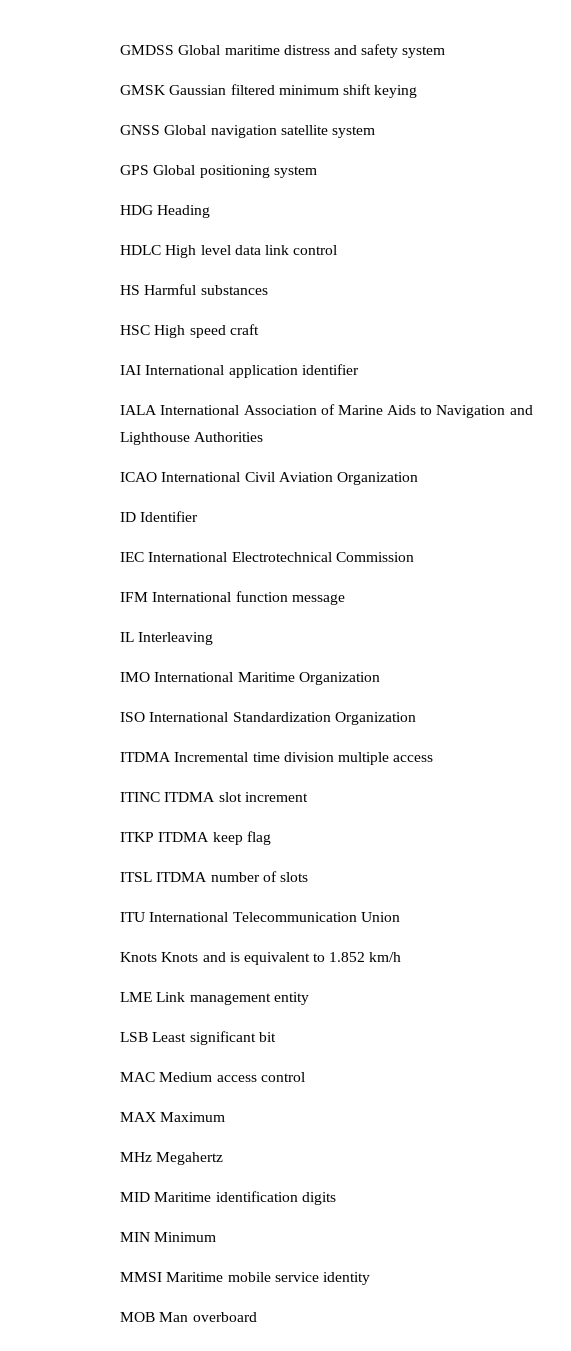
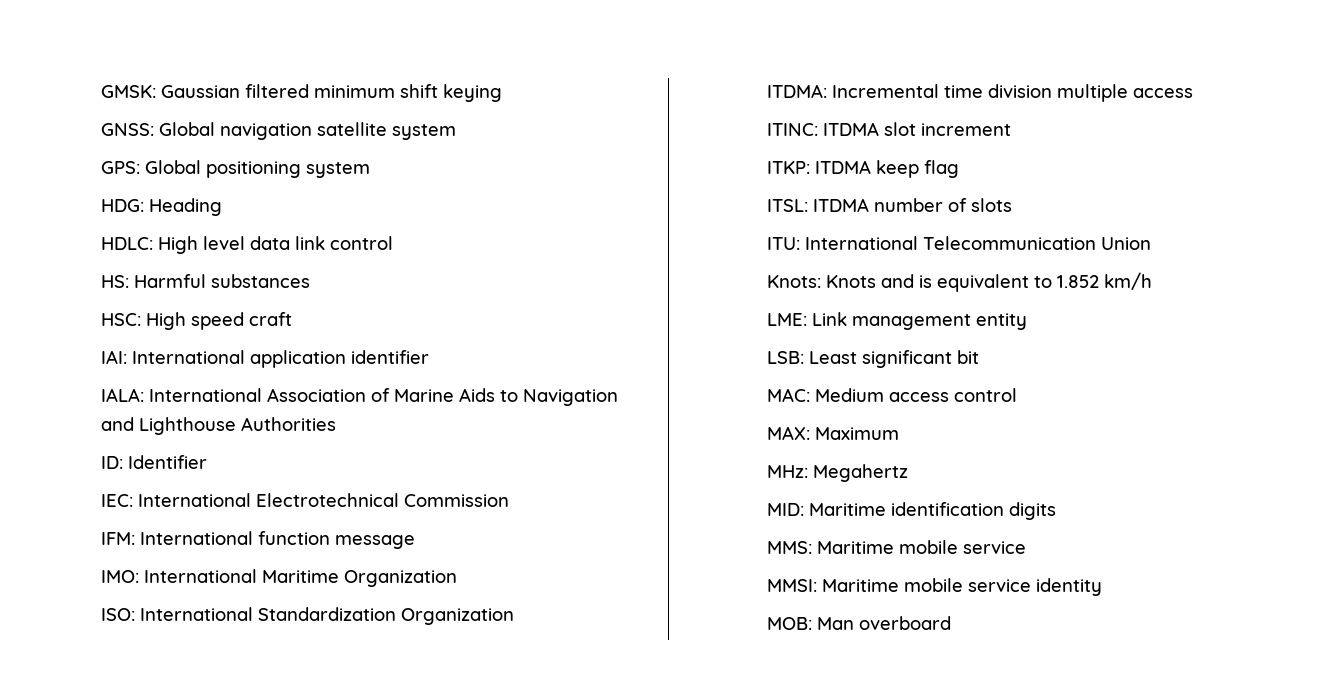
[120,44,446,58] [120,85,167,95] GMDSS Global maritime distress and safety system // GMSK -> [100,85,156,98] GMSK:
[120,125,161,135] GNSS -> [100,123,154,136] GNSS:
[120,165,150,175] GPS -> [100,161,140,174] GPS:
[120,205,154,215] HDG -> [100,199,144,212] HDG:
[120,245,162,255] HDLC -> [100,237,153,250] HDLC:
[120,285,141,295] HS -> [100,275,129,288] HS:
[120,325,151,335] HSC -> [100,313,141,326] HSC:
[120,365,142,375] IAI -> [100,350,127,364] IAI:
[120,405,158,415] IALA -> [100,388,144,402] IALA:
[120,472,418,485] [120,512,137,522] ICAO International Civil Aviation Organization // ID -> [100,456,123,469] ID:
[120,552,145,562] IEC -> [100,494,133,507] IEC:
[120,592,149,602] IFM -> [100,532,135,545] IFM:
[120,632,214,645] [120,672,151,682] IL Interleaving // IMO -> [100,570,139,583] IMO:
[120,712,146,722] ISO -> [100,608,135,621] ISO:
[120,752,172,762] ITDMA -> [766,84,827,98] ITDMA:
[120,792,161,802] ITINC -> [766,123,818,136] ITINC:
[120,832,155,842] ITKP -> [766,161,810,174] ITKP:
[120,872,153,882] ITSL -> [766,199,808,212] ITSL:
[120,912,146,922] ITU -> [766,237,800,250] ITU:
[120,952,158,962] Knots -> [766,275,821,288] Knots:
[120,992,153,1002] LME -> [766,313,807,326] LME:
[120,1032,149,1042] LSB -> [766,351,804,364] LSB:
[120,1072,156,1082] MAC -> [766,388,810,402] MAC:
[120,1112,157,1122] MAX -> [766,426,810,440] MAX:
[120,1152,153,1162] MHz -> [766,465,808,478] MHz:
[120,1192,151,1202] MID -> [766,503,804,516] MID:
[120,1232,217,1242] [120,1272,163,1282] MIN Minimum // MMSI -> [766,540,1026,554] [766,579,817,592] MMS: Maritime mobile service // MMSI:
[120,1312,156,1322] MOB -> [766,617,812,630] MOB:

